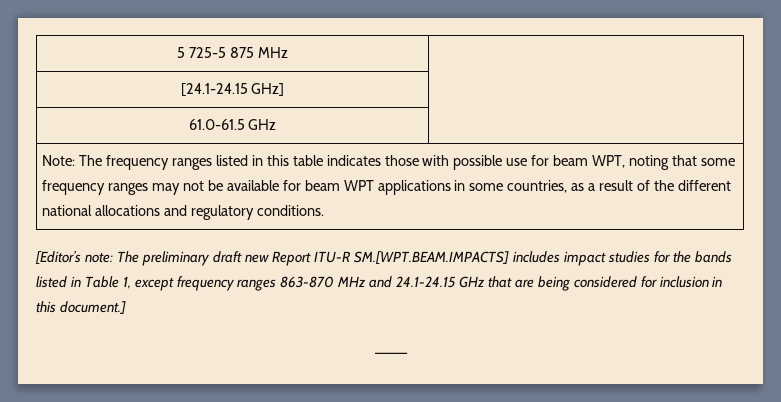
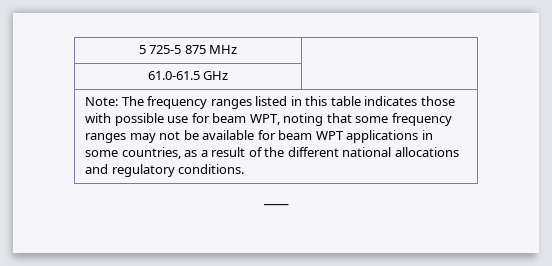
[180,83,285,96] // [24.1-24.15 GHz] | -> (238, 49) none
[35,251,732,266] [36,276,723,291] [36,301,126,314] // [Editor’s note: The preliminary draft new Report ITU-R SM.[WPT.BEAM.IMPACTS] includes impact studies for the bands listed in Table 1, except frequency ranges 863-870 MHz and 24.1-24.15 GHz that are being considered for inclusion in this document.] -> (245, 169) none

